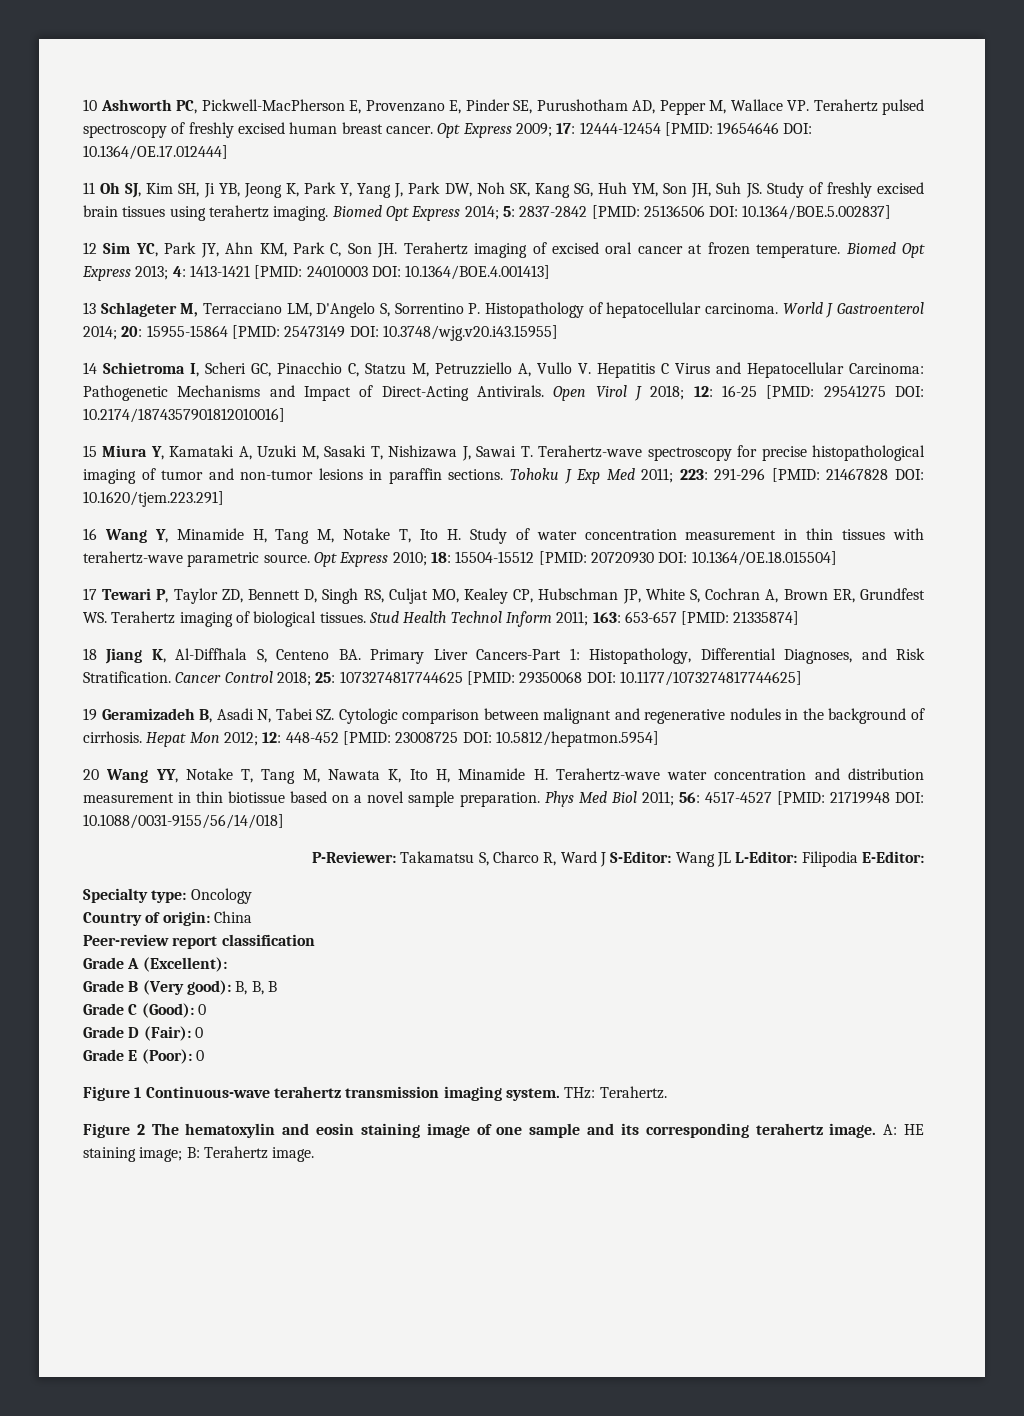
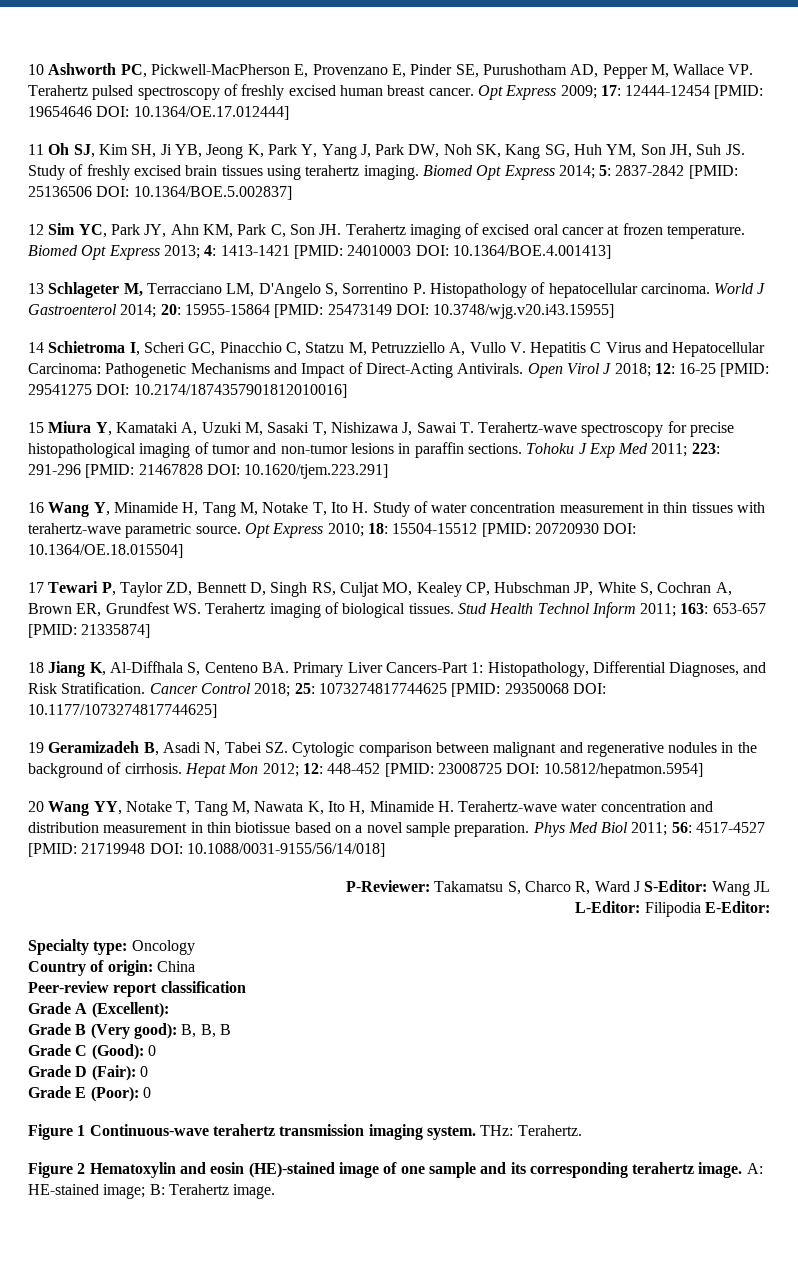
(732, 859) none -> (771, 886) //
[151,1123,276,1138] The hematoxylin -> [89,1162,176,1178] Hematoxylin
[360,1123,420,1138] staining -> [248,1162,335,1178] (HE)-stained
[904,1124,925,1135] [83,1147,136,1162] HE staining -> [28,1184,99,1195] HE-stained

